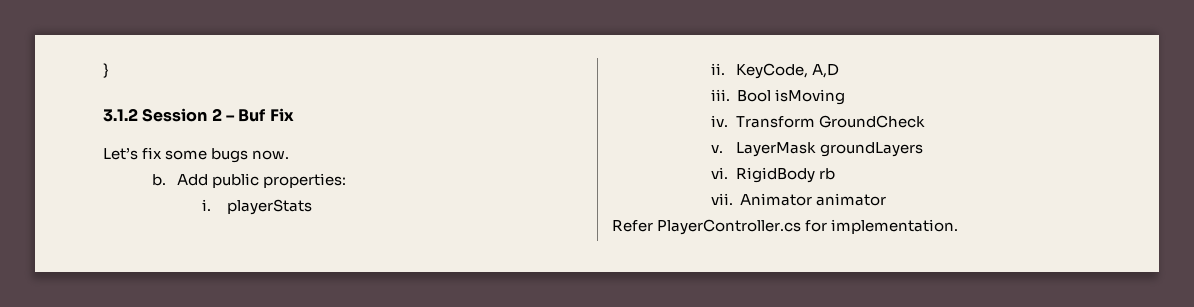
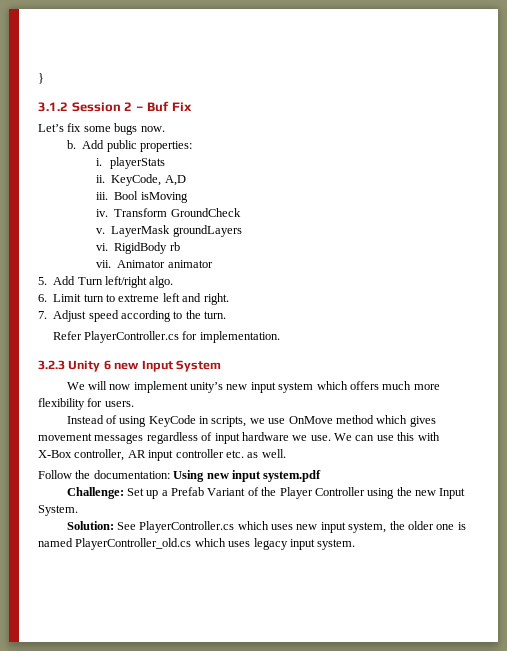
[612,219,959,235] Refer PlayerController.cs for implementation. -> [38,276,174,288] [38,293,229,305] [38,310,227,322] [52,331,280,343] [38,360,221,372] [66,381,440,393] [38,398,134,410] [66,415,436,427] [38,432,440,444] [38,449,286,461] [38,470,322,482] [66,487,466,499] [38,505,78,516] [66,521,466,533] [38,538,356,550] 5. Add Turn left/right algo. // 6. Limit turn to extreme left and right. // 7. Adjust speed according to the turn. // Refer PlayerController.cs for implementation. // 3.2.3 Unity 6 new Input System // We will now implement unity’s new input system which offers much more flexibility for users. // Instead of using KeyCode in scripts, we use OnMove method which gives movement messages regardless of input hardware we use. We can use this with X-Box controller, AR input controller etc. as well. // Follow the documentation: Using new input system.pdf // Challenge: Set up a Prefab Variant of the Player Controller using the new Input System. // Solution: See PlayerController.cs which uses new input system, the older one is named PlayerController_old.cs which uses legacy input system.

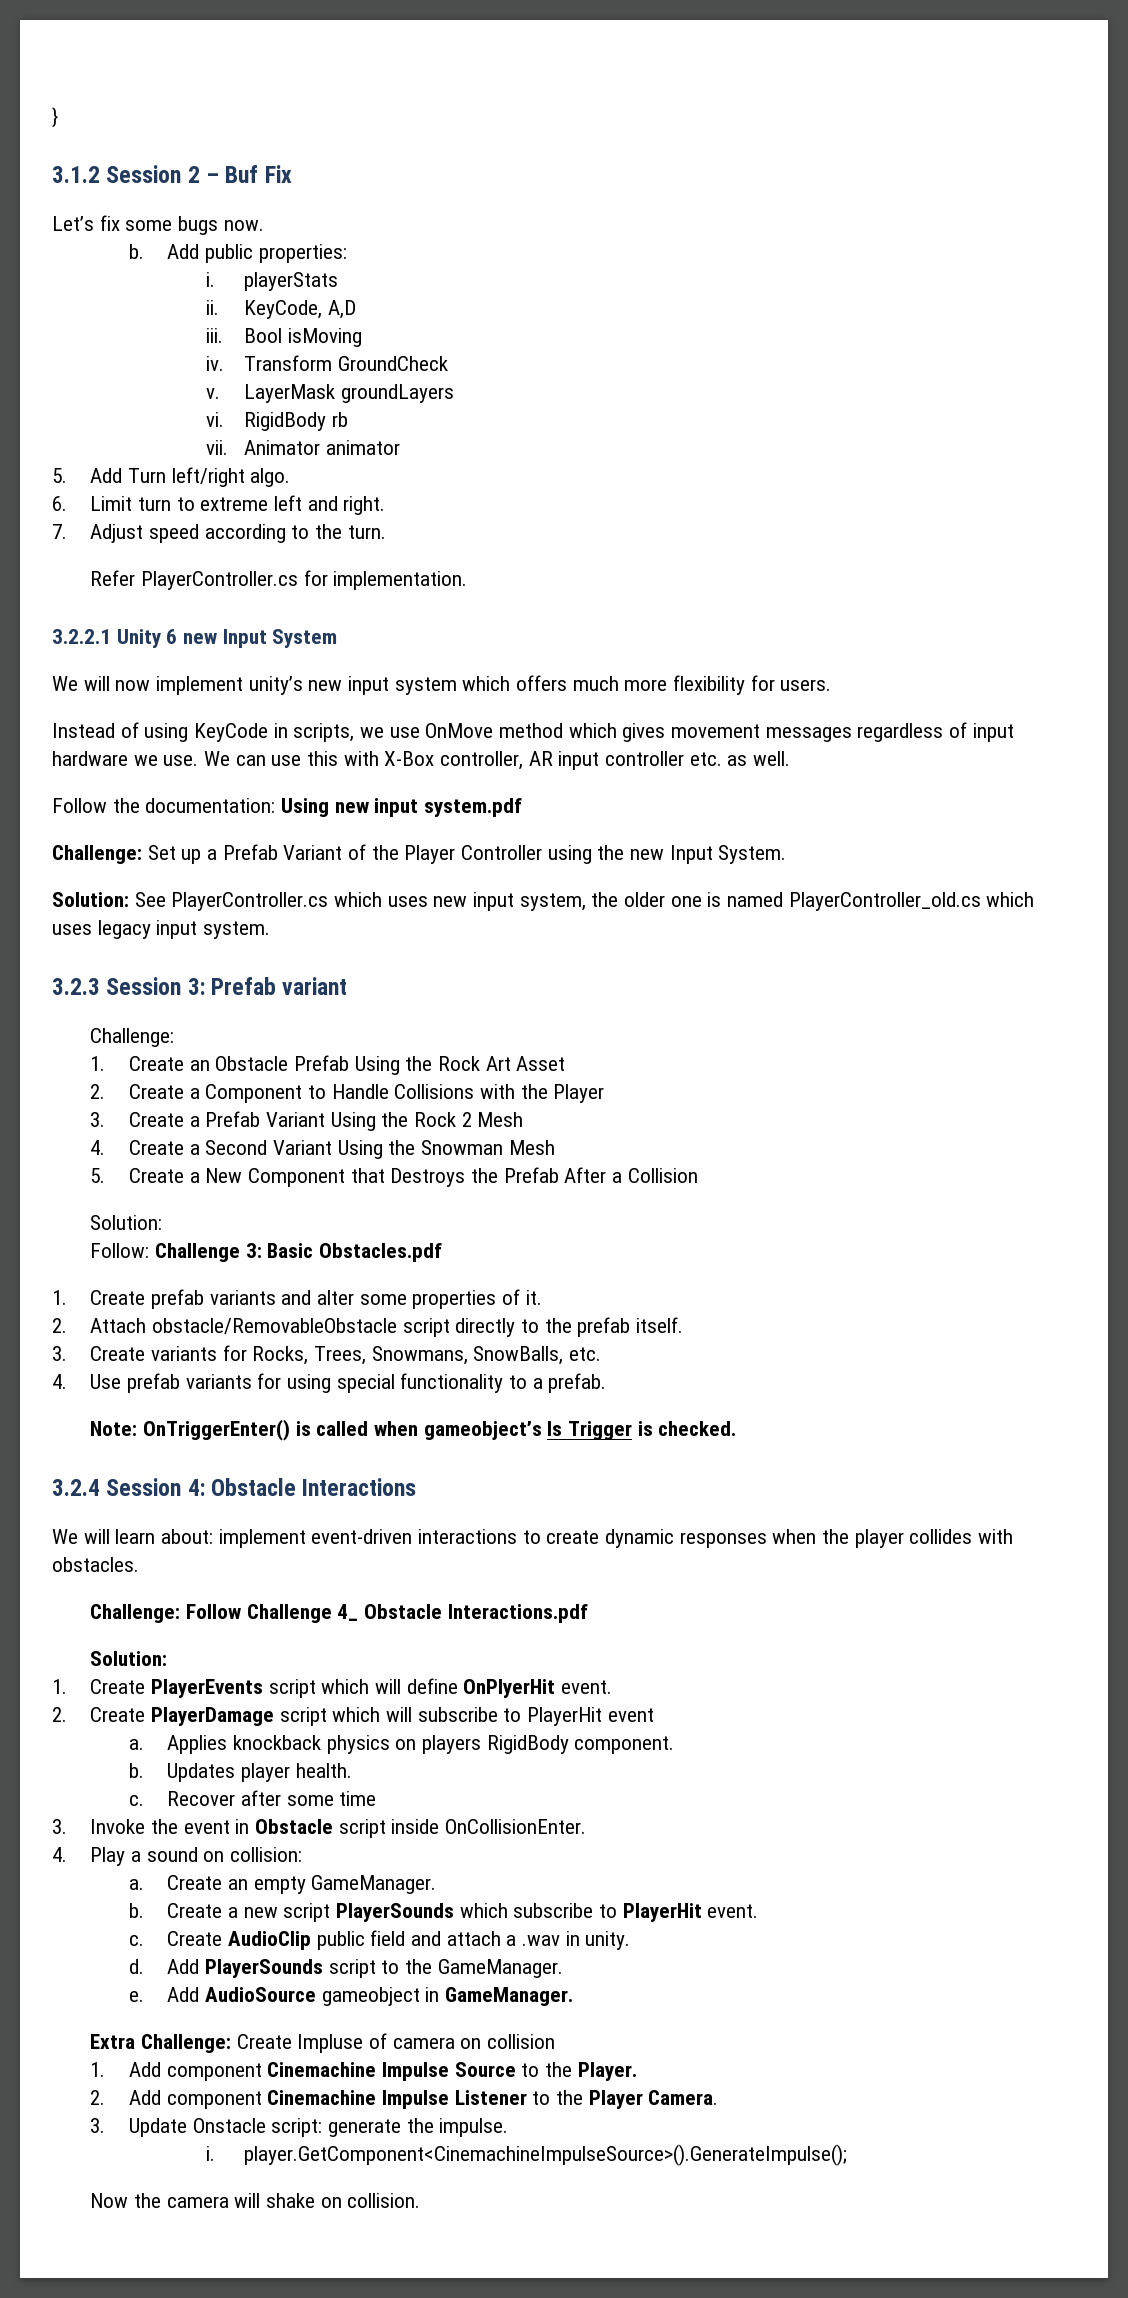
[38,360,65,370] 3.2.3 -> [52,629,111,644] 3.2.2.1
(356, 544) none -> [52,977,348,995] [90,1028,175,1047] [90,1055,566,1075] [90,1084,605,1103] [90,1111,524,1131] [90,1140,555,1159] [90,1167,698,1187] [90,1215,163,1230] [90,1243,443,1262] [52,1289,542,1309] [52,1317,684,1337] [52,1345,602,1365] [52,1373,607,1393] [90,1419,737,1441] [52,1478,417,1496] [52,1529,1014,1548] [52,1557,139,1572] [90,1604,588,1623] [90,1651,168,1666] [52,1678,613,1698] [52,1707,654,1726] [128,1735,675,1754] [128,1763,352,1782] [128,1790,377,1806] [52,1819,587,1838] [52,1847,303,1866] [128,1875,437,1894] [128,1903,759,1922] [128,1930,631,1950] [128,1959,563,1978] [128,1987,573,2006] [90,2033,556,2053] [90,2062,637,2081] [90,2090,719,2109] [90,2118,509,2137] [205,2144,848,2166] [90,2193,421,2208] // 3.2.3 Session 3: Prefab variant // Challenge: // 1. Create an Obstacle Prefab Using the Rock Art Asset // 2. Create a Component to Handle Collisions with the Player // 3. Create a Prefab Variant Using the Rock 2 Mesh // 4. Create a Second Variant Using the Snowman Mesh // 5. Create a New Component that Destroys the Prefab After a Collision // Solution: // Follow: Challenge 3: Basic Obstacles.pdf // 1. Create prefab variants and alter some properties of it. // 2. Attach obstacle/RemovableObstacle script directly to the prefab itself. // 3. Create variants for Rocks, Trees, Snowmans, SnowBalls, etc. // 4. Use prefab variants for using special functionality to a prefab. // Note: OnTriggerEnter() is called when gameobject’s Is Trigger is checked. // 3.2.4 Session 4: Obstacle Interactions // We will learn about: implement event-driven interactions to create dynamic responses when the player collides with obstacles. // Challenge: Follow Challenge 4_ Obstacle Interactions.pdf // Solution: // 1. Create PlayerEvents script which will define OnPlyerHit event. // 2. Create PlayerDamage script which will subscribe to PlayerHit event // a. Applies knockback physics on players RigidBody component. // b. Updates player health. // c. Recover after some time // 3. Invoke the event in Obstacle script inside OnCollisionEnter. // 4. Play a sound on collision: // a. Create an empty GameManager. // b. Create a new script PlayerSounds which subscribe to PlayerHit event. // c. Create AudioClip public field and attach a .wav in unity. // d. Add PlayerSounds script to the GameManager. // e. Add AudioSource gameobject in GameManager. // Extra Challenge: Create Impluse of camera on collision // 1. Add component Cinemachine Impulse Source to the Player. // 2. Add component Cinemachine Impulse Listener to the Player Camera. // 3. Update Onstacle script: generate the impulse. // i. player.GetComponent<CinemachineImpulseSource>().GenerateImpulse(); // Now the camera will shake on collision.

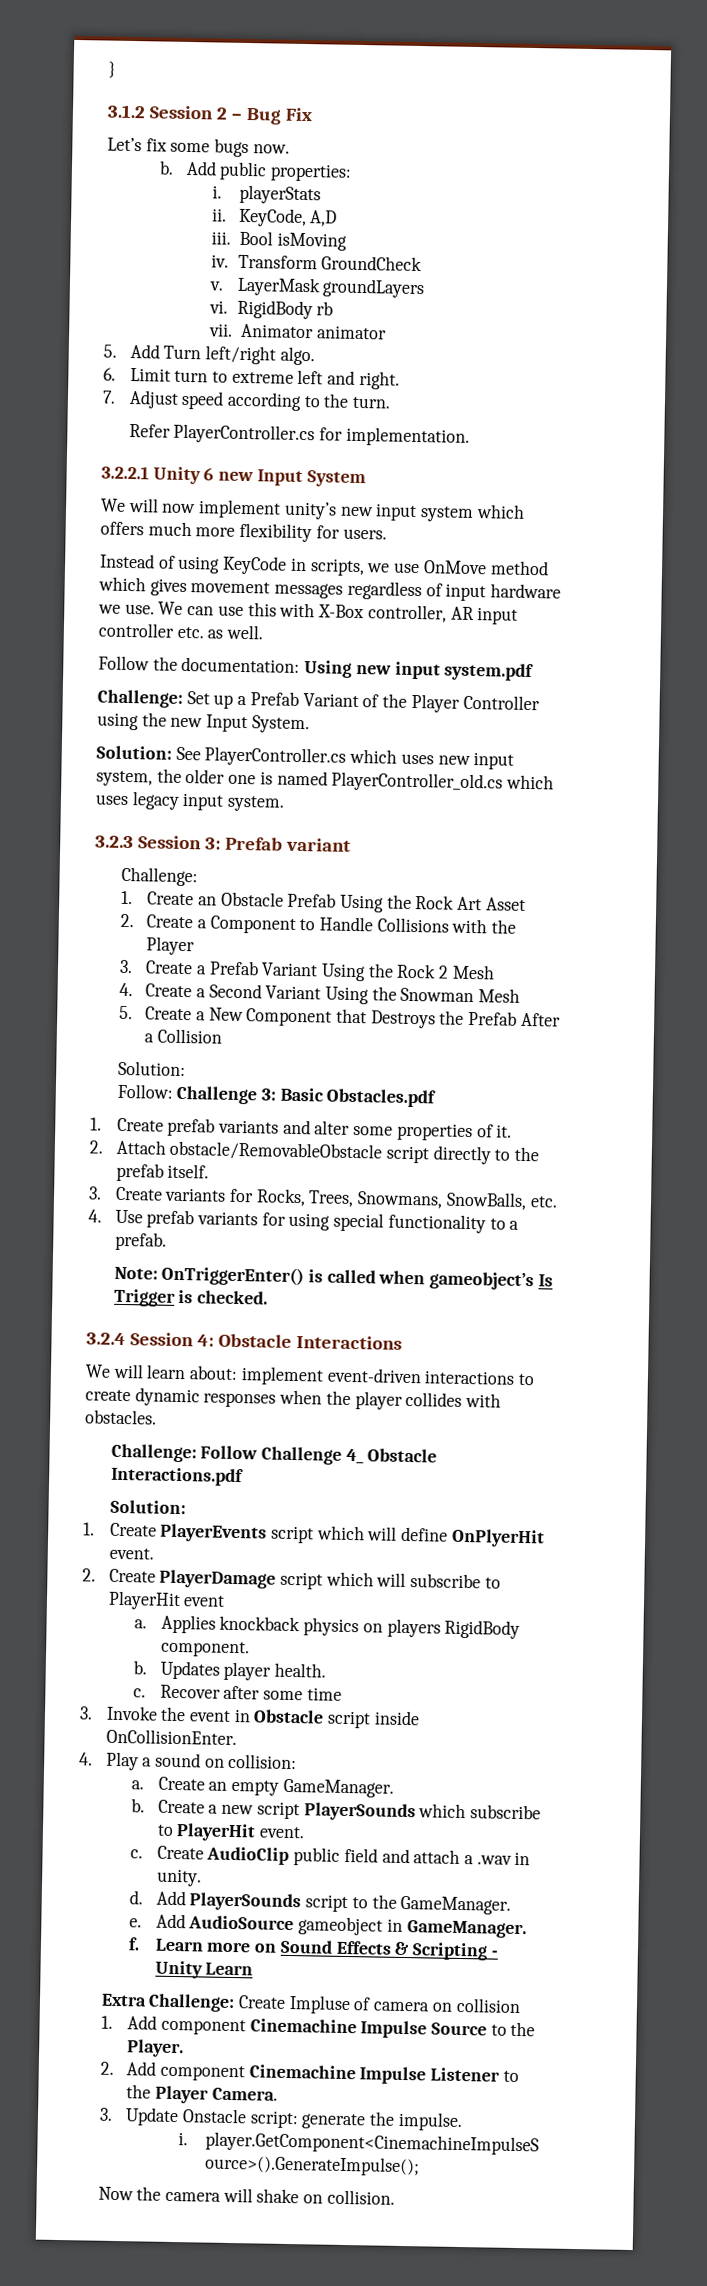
[225,165,259,183] Buf -> [245,107,282,125] Bug
(573, 1996) none -> [128,1937,498,1961] [154,1960,254,1979] // f. Learn more on Sound Effects & Scripting - Unity Learn

